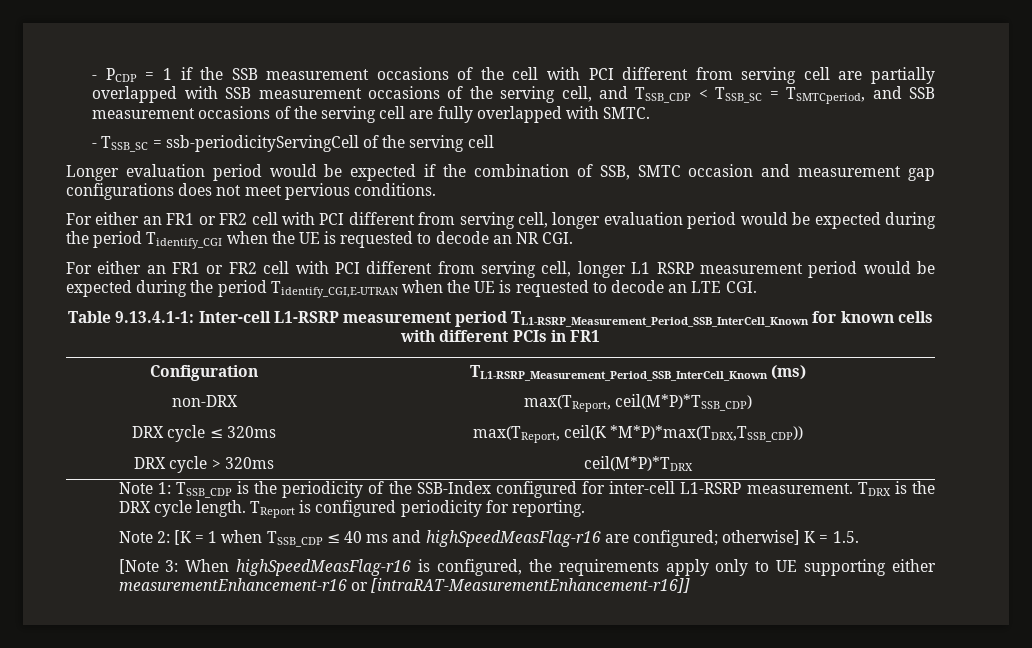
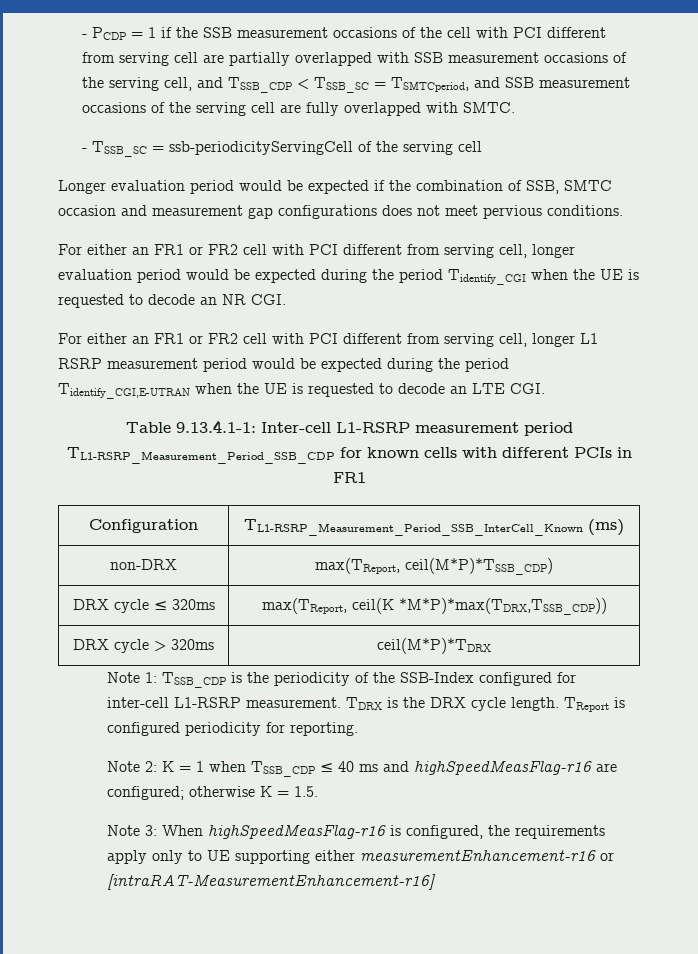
[511,311,810,327] TL1-RSRP_Measurement_Period_SSB_InterCell_Known -> [66,447,335,464] TL1-RSRP_Measurement_Period_SSB_CDP
[173,530,192,545] [K -> [161,761,174,772] K
[722,530,801,545] otherwise] -> [188,786,255,797] otherwise
[118,559,159,574] [Note -> [106,825,140,836] Note
[370,578,690,593] [intraRAT-MeasurementEnhancement-r16]] -> [106,874,436,890] [intraRAT-MeasurementEnhancement-r16]

